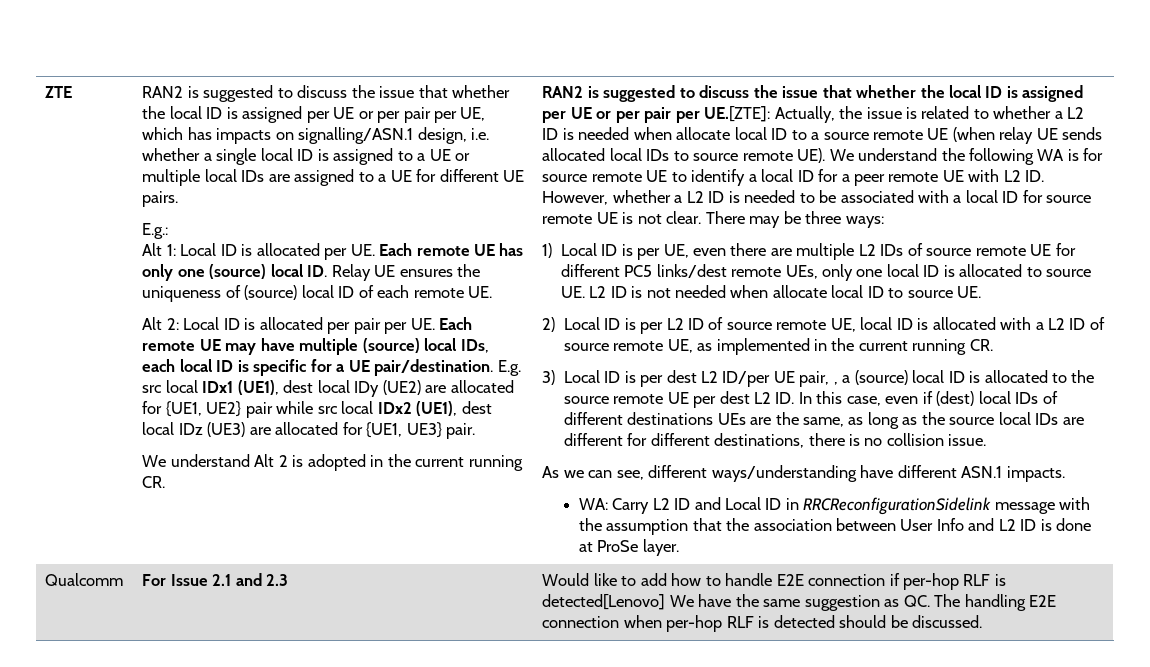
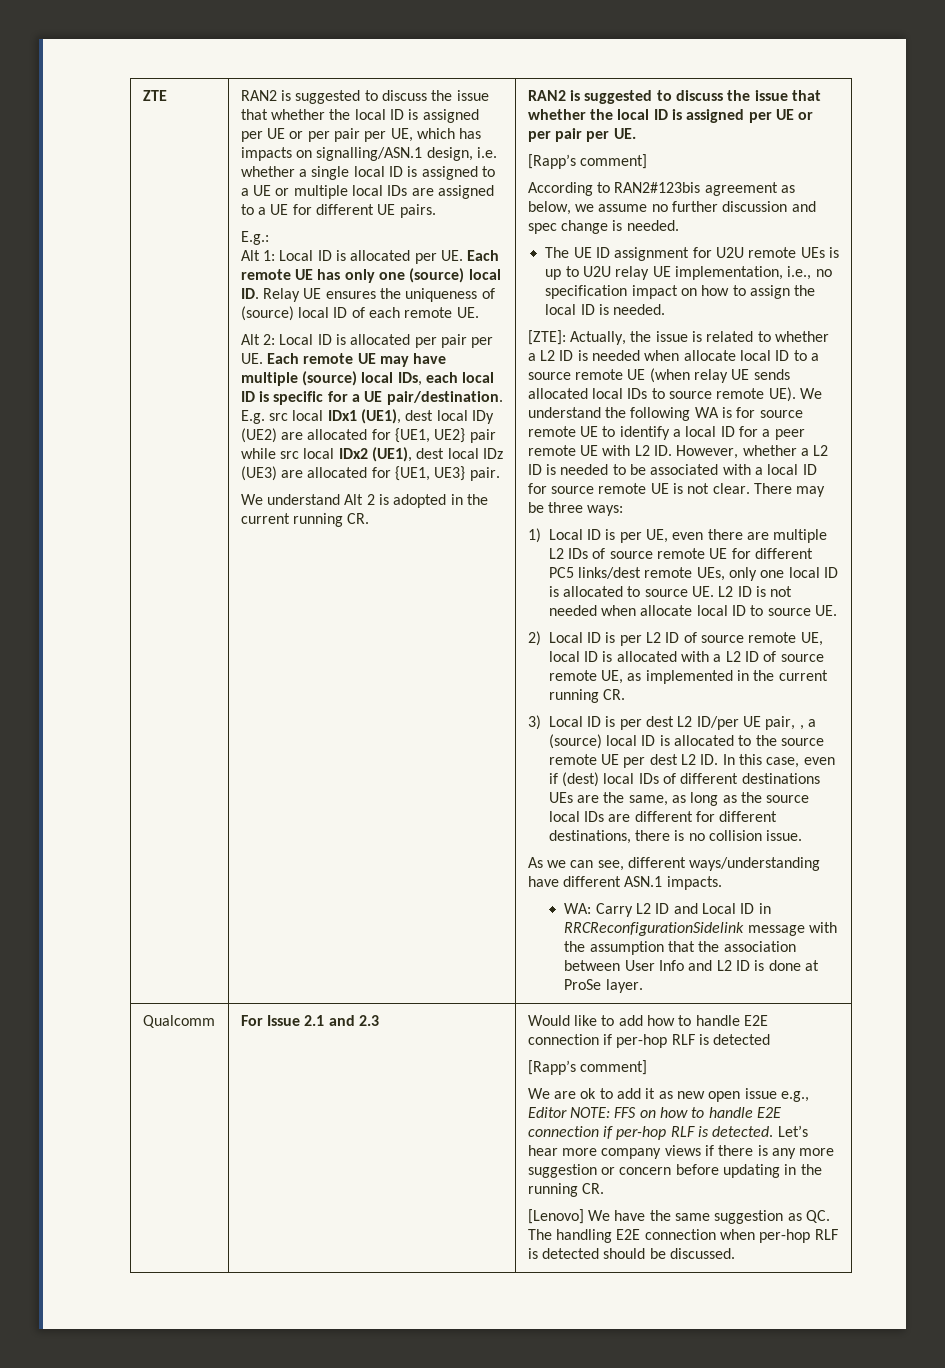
[704,106,771,122] UE.[ZTE]: -> [613,128,636,139] [527,154,648,169] [527,182,796,196] [527,201,816,215] [527,220,679,234] [545,247,839,261] [545,266,832,280] [545,285,816,299] [545,304,666,315] [527,330,566,345] UE. // [Rapp’s comment] // According to RAN2#123bis agreement as below, we assume no further discussion and spec change is needed. // The UE ID assignment for U2U remote UEs is up to U2U relay UE implementation, i.e., no specification impact on how to assign the local ID is needed. // [ZTE]:
[542,594,666,610] detected[Lenovo] -> [713,1034,771,1045] [527,1060,648,1075] [527,1088,810,1102] [527,1107,782,1118] [527,1125,808,1140] [527,1145,835,1159] [527,1164,822,1178] [527,1183,605,1197] [527,1209,584,1224] detected // [Rapp’s comment] // We are ok to add it as new open issue e.g., Editor NOTE: FFS on how to handle E2E connection if per-hop RLF is detected. Let’s hear more company views if there is any more suggestion or concern before updating in the running CR. // [Lenovo]

